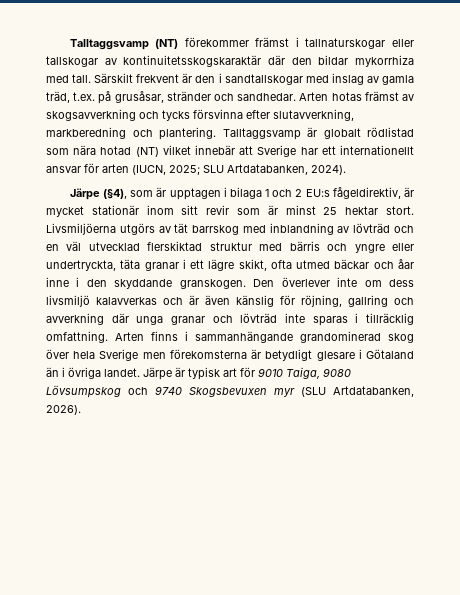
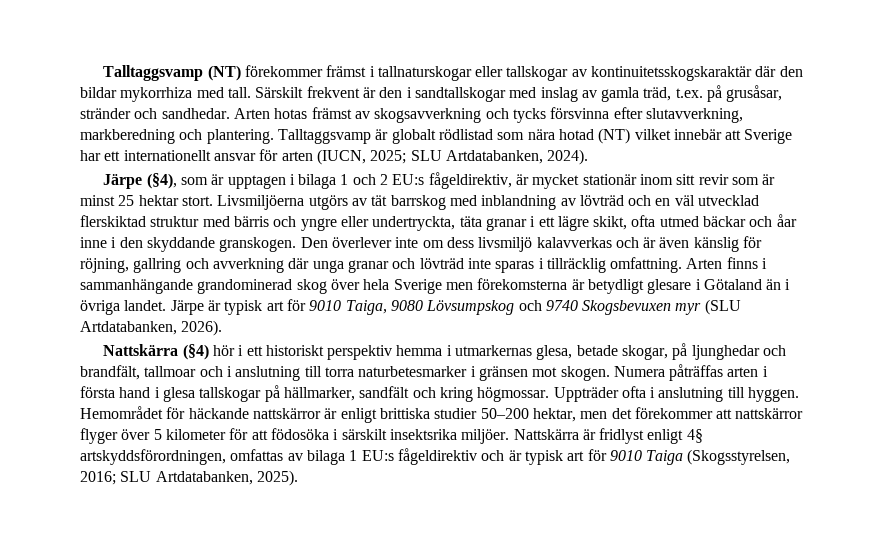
(81, 410) none -> [103,343,787,360] [80,364,768,381] [80,385,800,402] [80,406,804,423] [80,428,703,444] [80,448,791,465] [80,470,298,486] // Nattskärra (§4) hör i ett historiskt perspektiv hemma i utmarkernas glesa, betade skogar, på ljunghedar och brandfält, tallmoar och i anslutning till torra naturbetesmarker i gränsen mot skogen. Numera påträffas arten i första hand i glesa tallskogar på hällmarker, sandfält och kring högmossar. Uppträder ofta i anslutning till hyggen. Hemområdet för häckande nattskärror är enligt brittiska studier 50–200 hektar, men det förekommer att nattskärror flyger över 5 kilometer för att födosöka i särskilt insektsrika miljöer. Nattskärra är fridlyst enligt 4§ artskyddsförordningen, omfattas av bilaga 1 EU:s fågeldirektiv och är typisk art för 9010 Taiga (Skogsstyrelsen, 2016; SLU Artdatabanken, 2025).

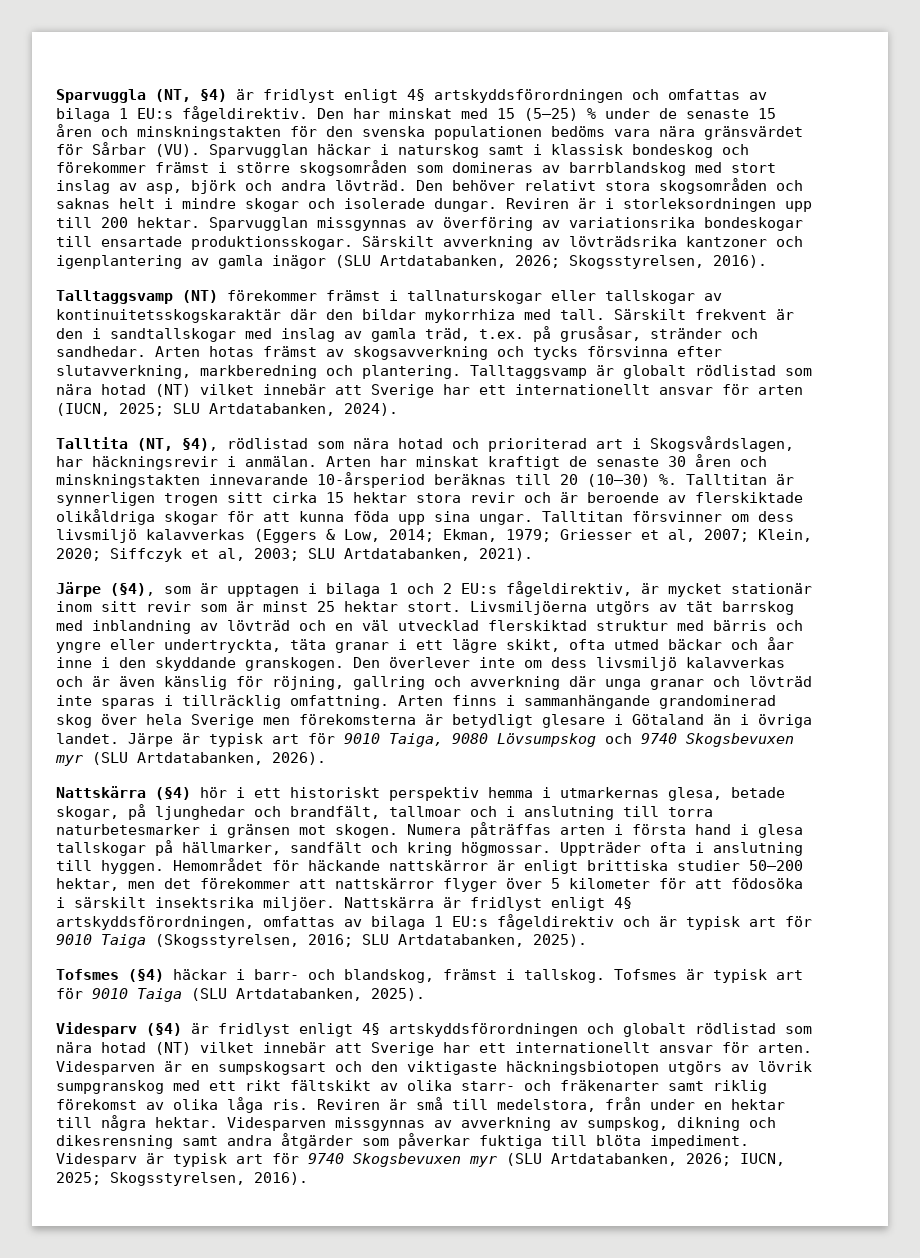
(103, 73) none -> [56,89,767,103] [56,106,776,122] [56,124,803,140] [56,142,749,158] [56,160,776,176] [56,178,803,194] [56,198,812,212] [56,217,803,231] [56,236,803,250] [56,255,767,269] Sparvuggla (NT, §4) är fridlyst enligt 4§ artskyddsförordningen och omfattas av bilaga 1 EU:s fågeldirektiv. Den har minskat med 15 (5–25) % under de senaste 15 åren och minskningstakten för den svenska populationen bedöms vara nära gränsvärdet för Sårbar (VU). Sparvugglan häckar i naturskog samt i klassisk bondeskog och förekommer främst i större skogsområden som domineras av barrblandskog med stort inslag av asp, björk och andra lövträd. Den behöver relativt stora skogsområden och saknas helt i mindre skogar och isolerade dungar. Reviren är i storleksordningen upp till 200 hektar. Sparvugglan missgynnas av överföring av variationsrika bondeskogar till ensartade produktionsskogar. Särskilt avverkning av lövträdsrika kantzoner och igenplantering av gamla inägor (SLU Artdatabanken, 2026; Skogsstyrelsen, 2016). //
(589, 157) none -> [56,436,794,452] [56,454,767,470] [56,472,794,488] [56,492,803,506] [56,509,794,525] [56,529,812,543] [56,548,533,562] // Talltita (NT, §4), rödlistad som nära hotad och prioriterad art i Skogsvårdslagen, har häckningsrevir i anmälan. Arten har minskat kraftigt de senaste 30 åren och minskningstakten innevarande 10-årsperiod beräknas till 20 (10–30) %. Talltitan är synnerligen trogen sitt cirka 15 hektar stora revir och är beroende av flerskiktade olikåldriga skogar för att kunna föda upp sina ungar. Talltitan försvinner om dess livsmiljö kalavverkas (Eggers & Low, 2014; Ekman, 1979; Griesser et al, 2007; Klein, 2020; Siffczyk et al, 2003; SLU Artdatabanken, 2021).
(298, 478) none -> [56,969,803,983] [56,988,425,1002] [56,1022,812,1037] [56,1042,812,1056] [56,1061,812,1075] [56,1080,767,1094] [56,1097,785,1113] [56,1115,776,1131] [56,1133,749,1149] [56,1153,785,1167] [56,1172,308,1186] // Tofsmes (§4) häckar i barr- och blandskog, främst i tallskog. Tofsmes är typisk art för 9010 Taiga (SLU Artdatabanken, 2025). // Videsparv (§4) är fridlyst enligt 4§ artskyddsförordningen och globalt rödlistad som nära hotad (NT) vilket innebär att Sverige har ett internationellt ansvar för arten. Videsparven är en sumpskogsart och den viktigaste häckningsbiotopen utgörs av lövrik sumpgranskog med ett rikt fältskikt av olika starr- och fräkenarter samt riklig förekomst av olika låga ris. Reviren är små till medelstora, från under en hektar till några hektar. Videsparven missgynnas av avverkning av sumpskog, dikning och dikesrensning samt andra åtgärder som påverkar fuktiga till blöta impediment. Videsparv är typisk art för 9740 Skogsbevuxen myr (SLU Artdatabanken, 2026; IUCN, 2025; Skogsstyrelsen, 2016).

